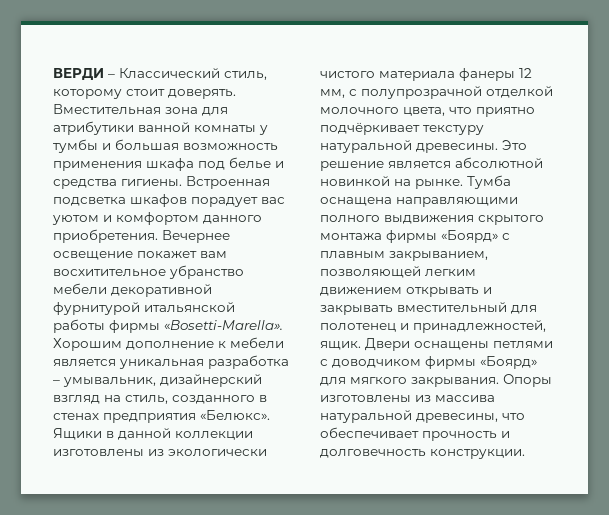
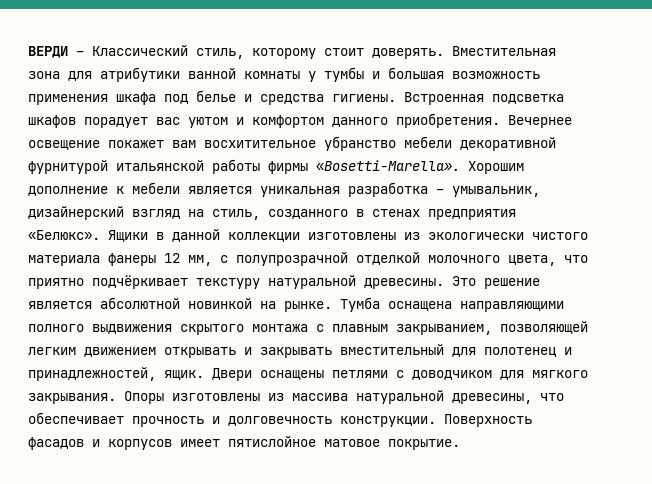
[386,230,498,243] фирмы «Боярд» -> (308, 328) none
[425,356,537,369] фирмы «Боярд» -> (492, 375) none
(525, 454) none -> [444,414,532,427] [28,436,460,450] Поверхность фасадов и корпусов имеет пятислойное матовое покрытие.

